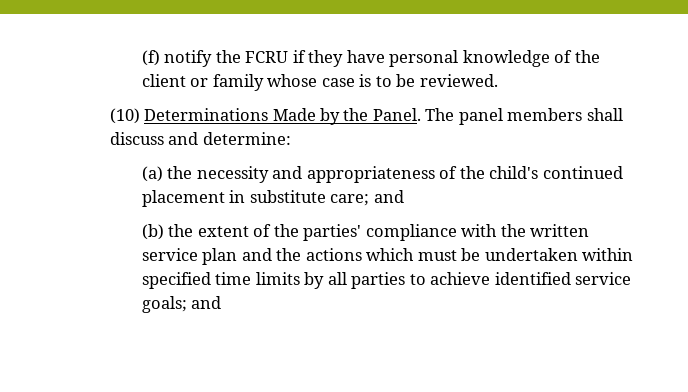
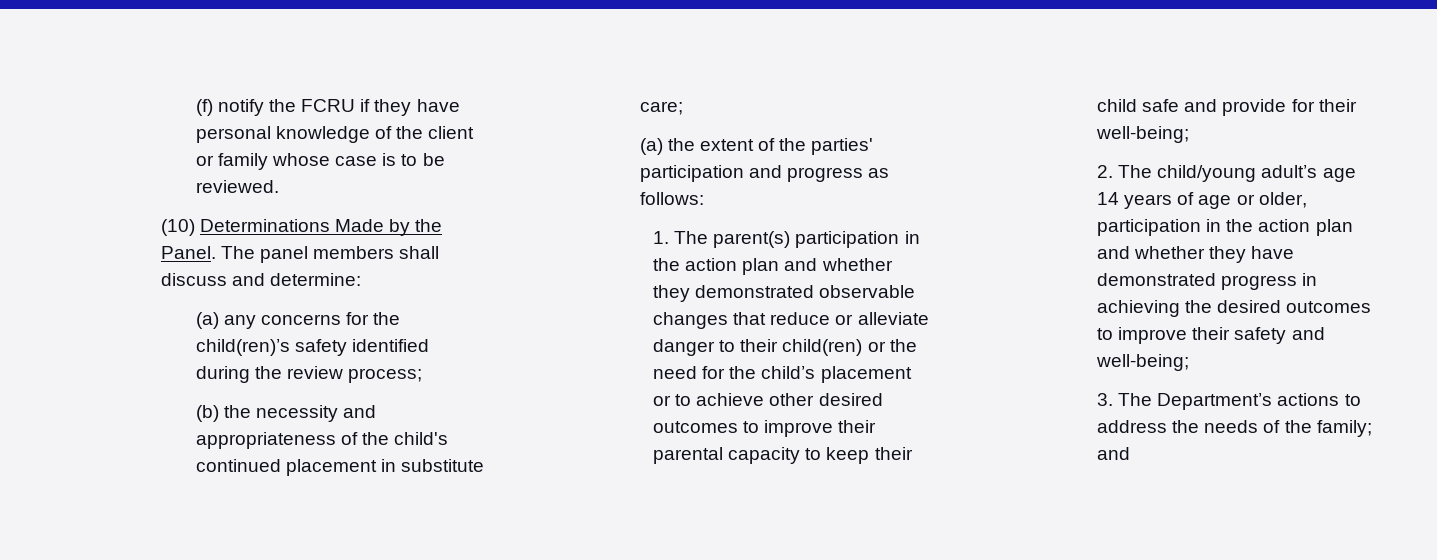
(163, 174) none -> [223,312,401,329] [195,339,430,356] [195,366,423,383] [195,405,219,422] any concerns for the child(ren)’s safety identified during the review process; // (b)
[373,190,404,203] [141,224,164,240] and // (b) -> [639,138,663,155] // (a)
[365,224,590,241] [141,248,634,265] [141,272,632,289] [141,296,187,313] compliance with the written service plan and the actions which must be undertaken within specified time limits by all parties to achieve identified service goals; -> [639,165,890,182] [639,192,704,205] [653,231,920,248] [653,258,893,275] [653,285,916,302] [653,312,929,329] [653,339,917,356] [653,366,912,383] [653,393,883,406] [653,420,877,437] [653,447,913,464] [1097,99,1357,116] [1096,126,1190,143] [1097,165,1356,182] [1097,192,1307,209] [1097,219,1353,236] [1097,246,1295,263] [1097,273,1318,290] [1097,300,1372,317] [1097,327,1325,344] [1096,354,1190,371] [1097,393,1361,410] [1097,420,1372,437] participation and progress as follows: // 1. The parent(s) participation in the action plan and whether they demonstrated observable changes that reduce or alleviate danger to their child(ren) or the need for the child’s placement or to achieve other desired outcomes to improve their parental capacity to keep their child safe and provide for their well-being; // 2. The child/young adult’s age 14 years of age or older, participation in the action plan and whether they have demonstrated progress in achieving the desired outcomes to improve their safety and well-being; // 3. The Department’s actions to address the needs of the family;

